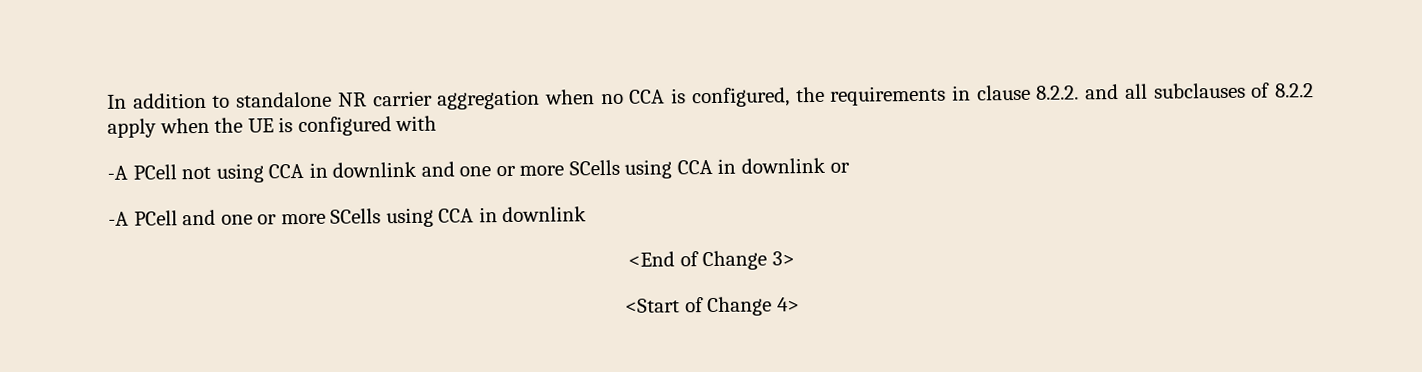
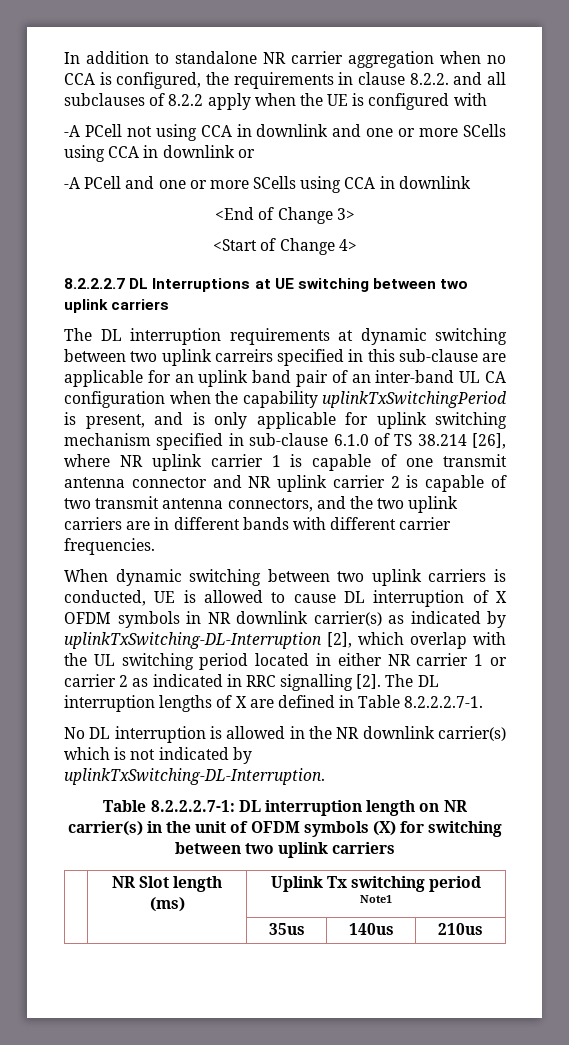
(800, 304) none -> [64,278,469,292] [64,299,170,313] [64,328,507,345] [64,349,506,366] [64,370,507,387] [64,391,507,408] [64,412,507,429] [64,433,506,450] [64,454,508,471] [64,475,507,492] [64,496,459,513] [64,517,452,530] [64,538,155,555] [64,569,506,586] [64,590,507,607] [64,611,506,628] [64,632,506,649] [64,653,508,670] [64,674,439,691] [64,695,484,712] [64,726,506,743] [64,747,252,764] [64,768,325,785] [103,800,468,816] [67,821,503,837] [174,842,396,858] [111,876,223,892] [149,897,185,912] [270,876,482,892] [360,895,392,903] [268,923,305,935] [348,923,394,935] [438,923,483,935] // 8.2.2.2.7 DL Interruptions at UE switching between two uplink carriers // The DL interruption requirements at dynamic switching between two uplink carreirs specified in this sub-clause are applicable for an uplink band pair of an inter-band UL CA configuration when the capability uplinkTxSwitchingPeriod is present, and is only applicable for uplink switching mechanism specified in sub-clause 6.1.0 of TS 38.214 [26], where NR uplink carrier 1 is capable of one transmit antenna connector and NR uplink carrier 2 is capable of two transmit antenna connectors, and the two uplink carriers are in different bands with different carrier frequencies. // When dynamic switching between two uplink carriers is conducted, UE is allowed to cause DL interruption of X OFDM symbols in NR downlink carrier(s) as indicated by uplinkTxSwitching-DL-Interruption [2], which overlap with the UL switching period located in either NR carrier 1 or carrier 2 as indicated in RRC signalling [2]. The DL interruption lengths of X are defined in Table 8.2.2.2.7-1. // No DL interruption is allowed in the NR downlink carrier(s) which is not indicated by uplinkTxSwitching-DL-Interruption. // Table 8.2.2.2.7-1: DL interruption length on NR carrier(s) in the unit of OFDM symbols (X) for switching between two uplink carriers // | NR Slot length (ms) | Uplink Tx switching period Note1 // | | 35us | 140us | 210us

